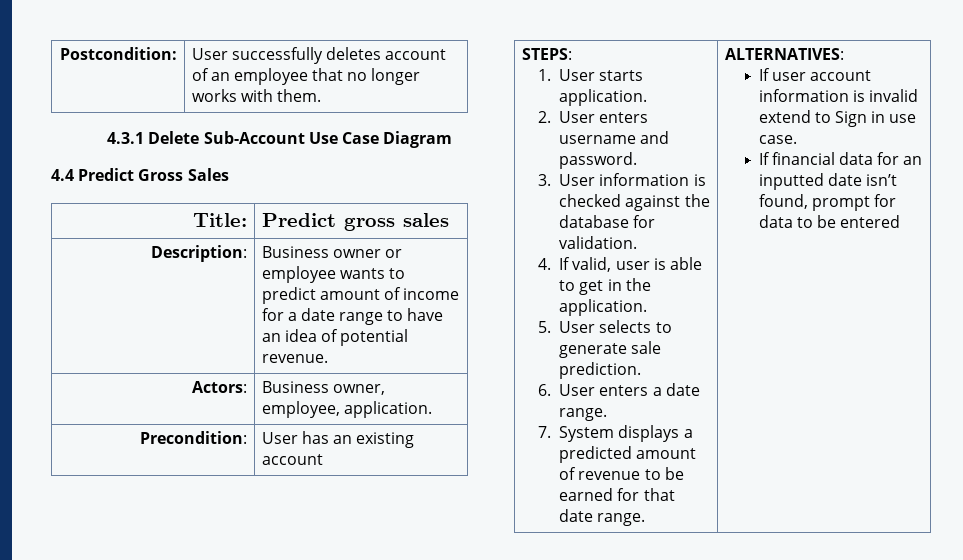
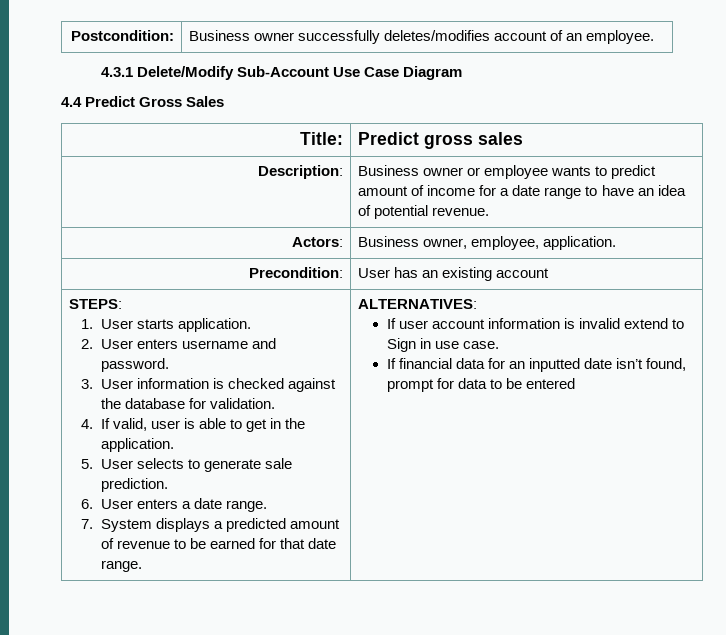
[191,47,447,64] [191,68,421,85] [191,89,321,102] User successfully deletes account of an employee that no longer works with them. -> [189,30,655,44] Business owner successfully deletes/modifies account of an employee.
[148,131,200,144] Delete -> [137,66,235,80] Delete/Modify

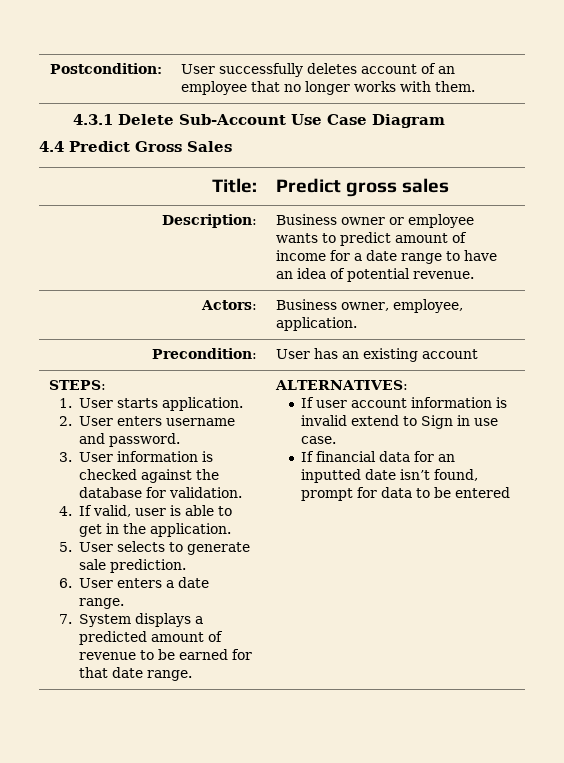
[189,30,655,44] Business owner successfully deletes/modifies account of an employee. -> [180,63,455,77] [180,81,475,95] User successfully deletes account of an employee that no longer works with them.
[137,66,235,80] Delete/Modify -> [118,114,175,125] Delete

